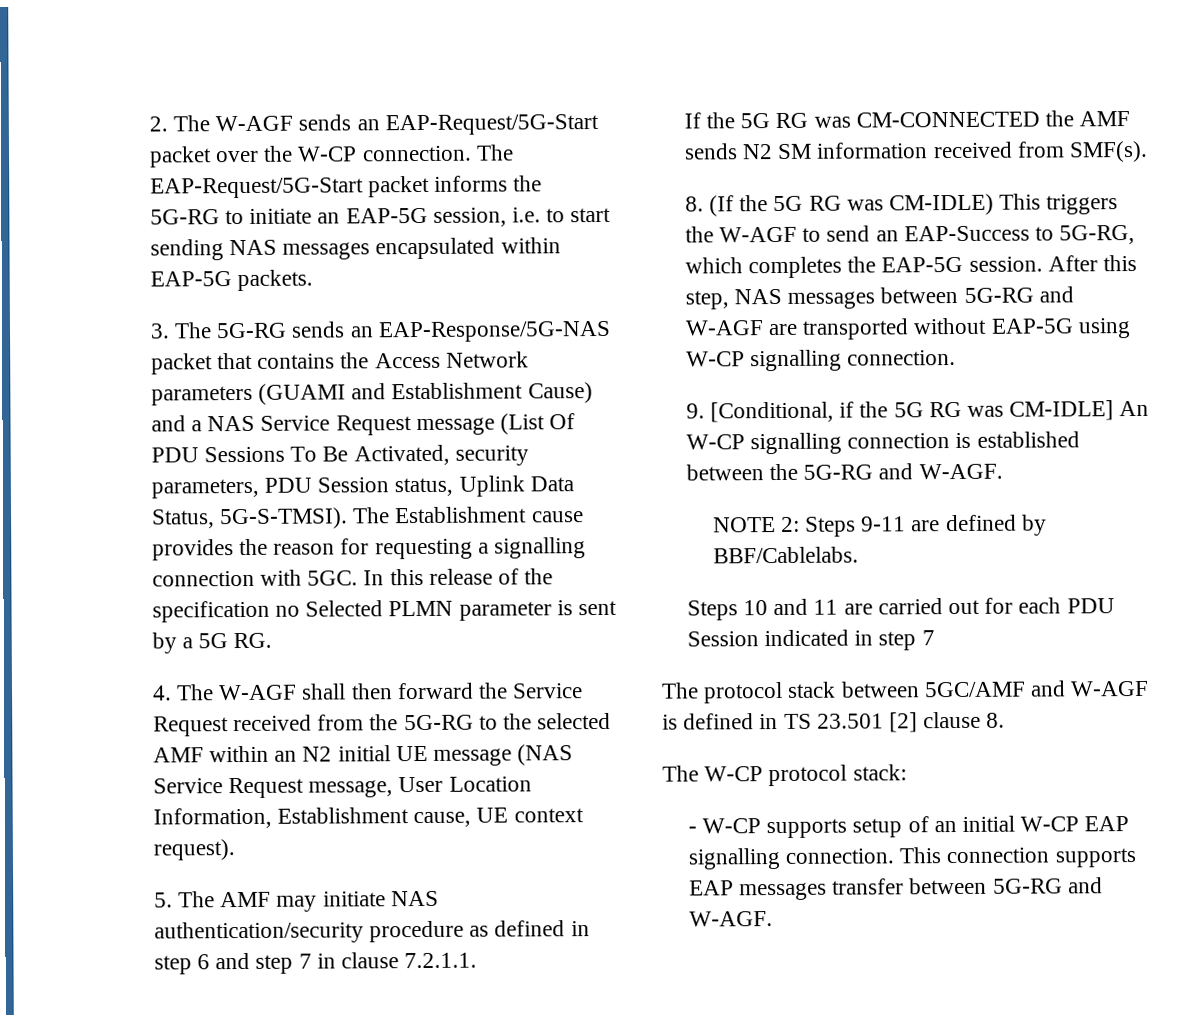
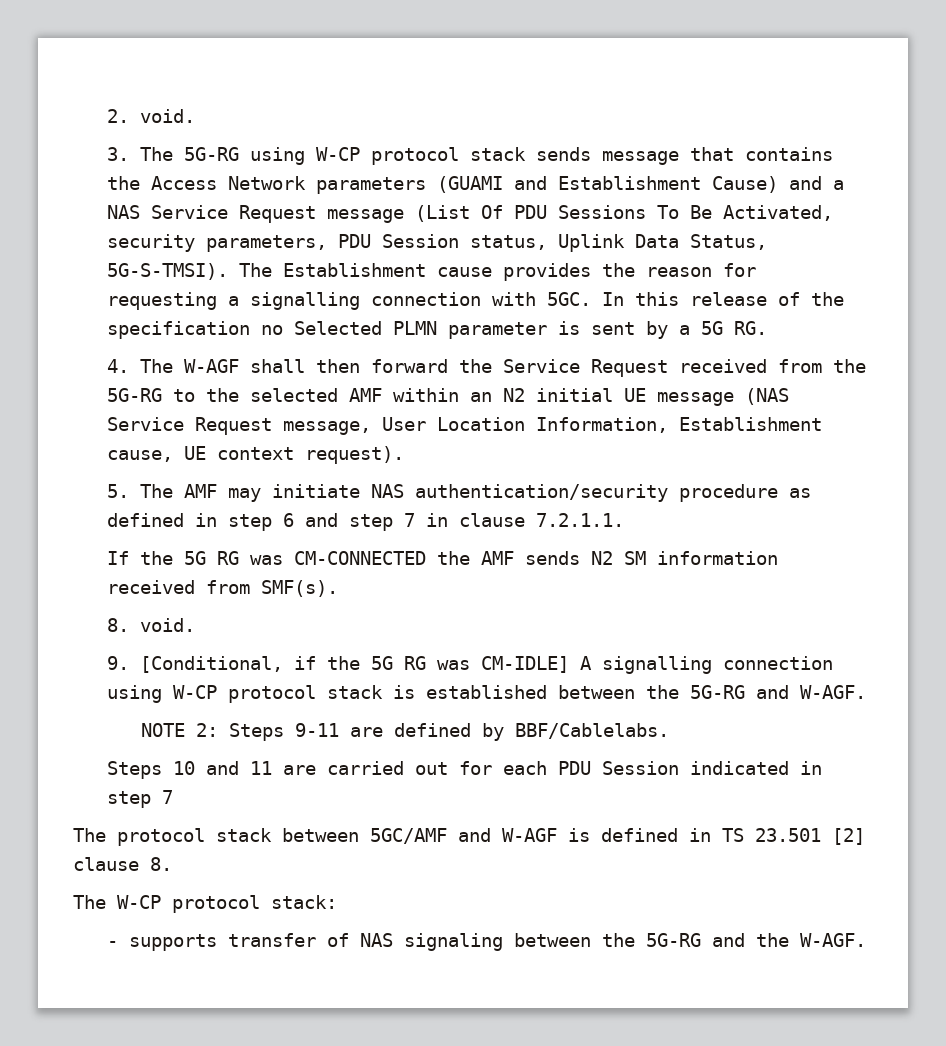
[172,113,599,136] [148,144,514,168] [149,175,543,199] [149,207,612,227] [149,237,561,261] [149,269,313,292] [149,320,611,343] [150,353,213,375] The W-AGF sends an EAP-Request/5G-Start packet over the W-CP connection. The EAP-Request/5G-Start packet informs the 5G-RG to initiate an EAP-5G session, i.e. to start sending NAS messages encapsulated within EAP-5G packets. // 3. The 5G-RG sends an EAP-Response/5G-NAS packet -> [140,109,196,123] [107,147,680,165] void. // 3. The 5G-RG using W-CP protocol stack sends message
[708,193,1119,217] [684,225,1136,245] [684,254,1138,279] [684,286,1074,310] [684,317,1131,340] [685,349,957,372] (If the 5G RG was CM-IDLE) This triggers the W-AGF to send an EAP-Success to 5G-RG, which completes the EAP-5G session. After this step, NAS messages between 5G-RG and W-AGF are transported without EAP-5G using W-CP signalling connection. -> [140,618,196,632] void.
[1119,400,1150,417] [685,432,951,455] An W-CP signalling connection -> [580,656,834,674] [107,685,384,703] A signalling connection using W-CP protocol stack
[701,815,1130,839] [687,847,1137,870] [688,877,1103,901] W-CP supports setup of an initial W-CP EAP signalling connection. This connection supports EAP messages transfer between 5G-RG and -> [129,933,790,951] supports transfer of NAS signaling between the 5G-RG and the

